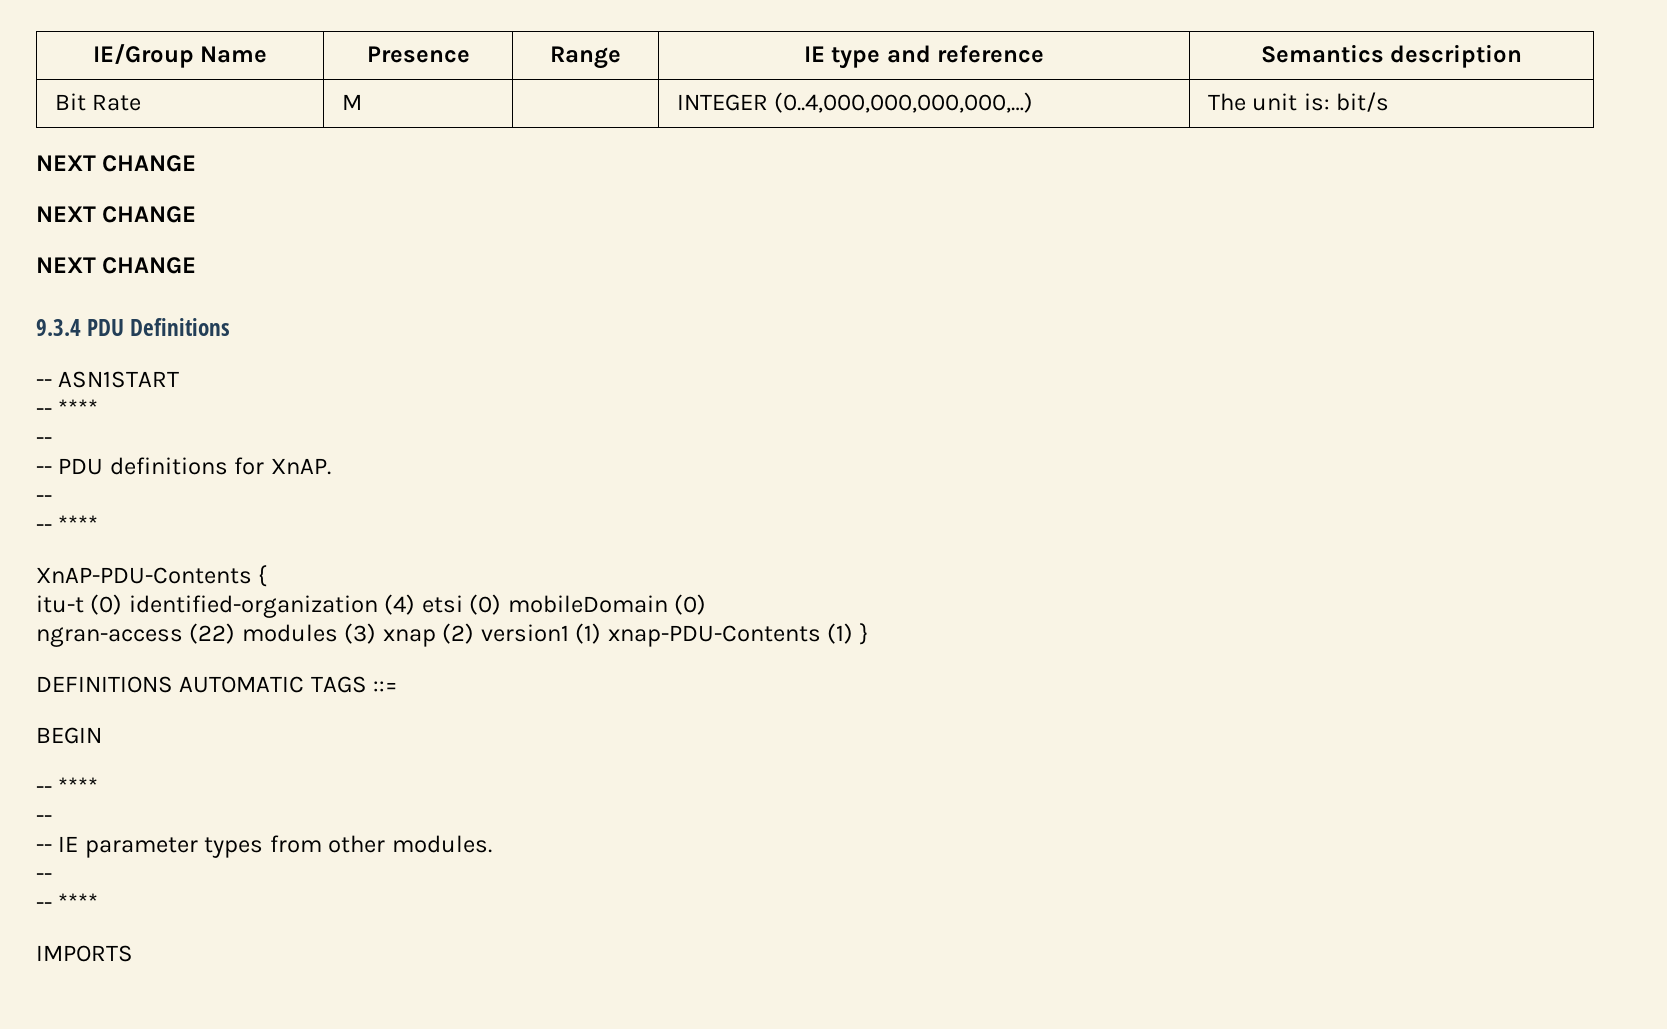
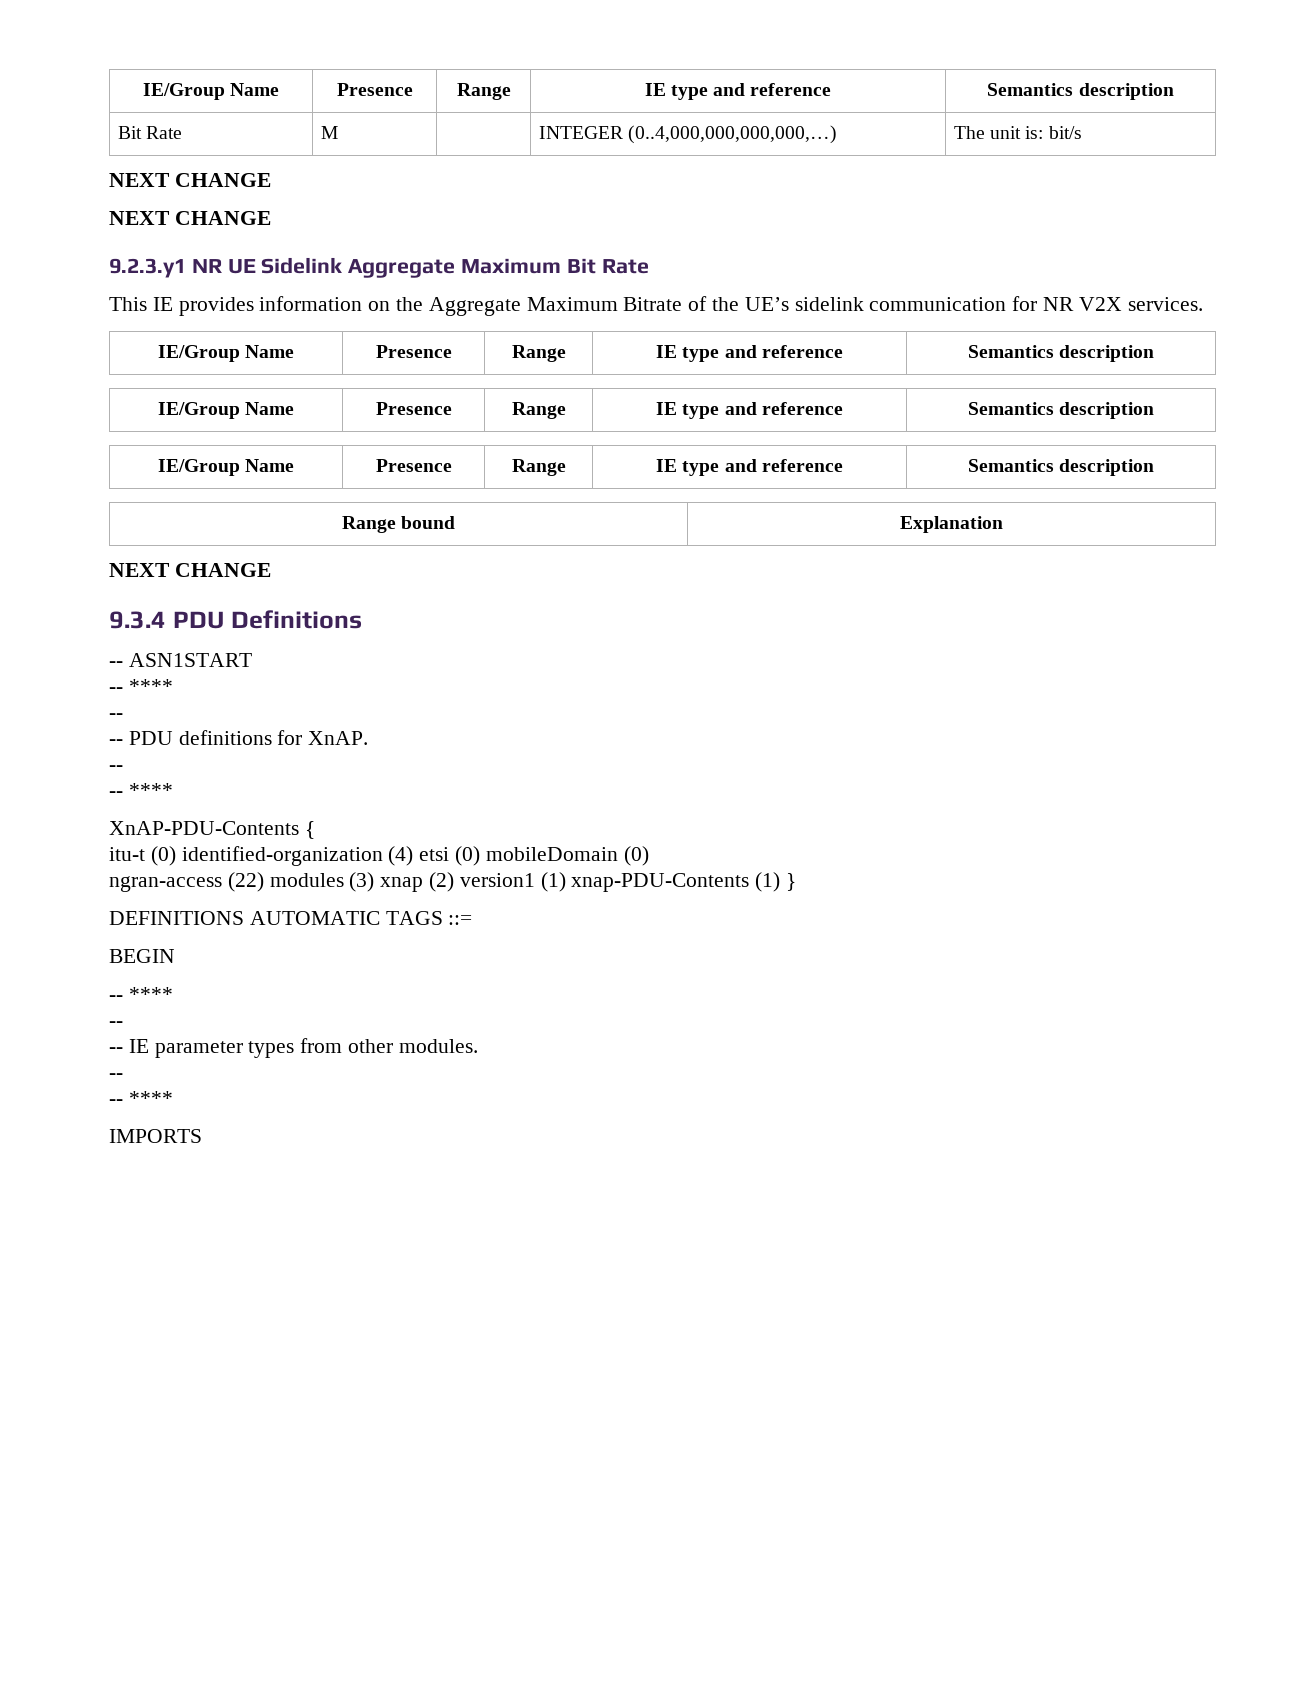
(197, 214) none -> [109,257,649,278] [109,296,1203,316] [157,345,295,362] [375,345,452,358] [511,345,566,362] [656,345,843,362] [967,345,1155,362] [157,402,295,419] [375,402,452,415] [511,402,566,419] [656,402,843,419] [967,402,1155,419] [157,459,295,476] [375,459,452,472] [511,459,566,476] [656,459,843,476] [967,459,1155,476] [341,516,456,533] [900,516,1003,533] // 9.2.3.y1 NR UE Sidelink Aggregate Maximum Bit Rate // This IE provides information on the Aggregate Maximum Bitrate of the UE’s sidelink communication for NR V2X services. // IE/Group Name | Presence | Range | IE type and reference | Semantics description // IE/Group Name | Presence | Range | IE type and reference | Semantics description // IE/Group Name | Presence | Range | IE type and reference | Semantics description // Range bound | Explanation

